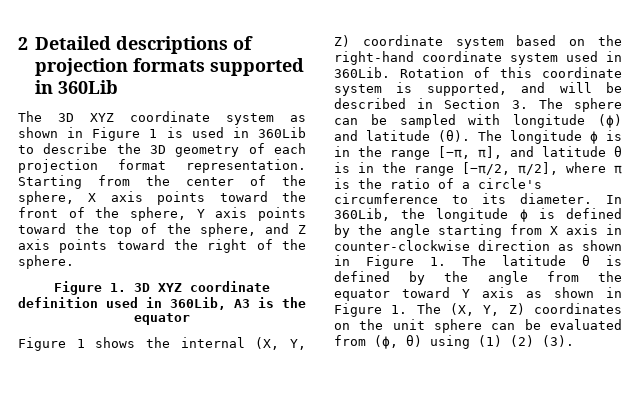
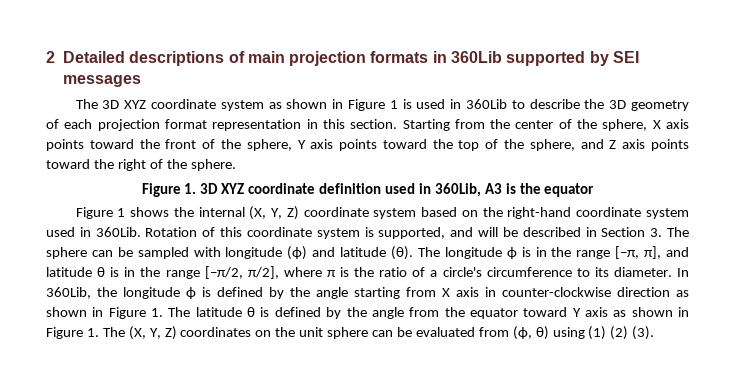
(254, 43) none -> [247,51,285,63] main
[210,58,305,76] [35,80,119,94] supported in 360Lib -> [432,51,640,66] [62,75,141,87] in 360Lib supported by SEI messages
[186,159,306,173] representation. -> [212,119,398,131] representation in this section.

